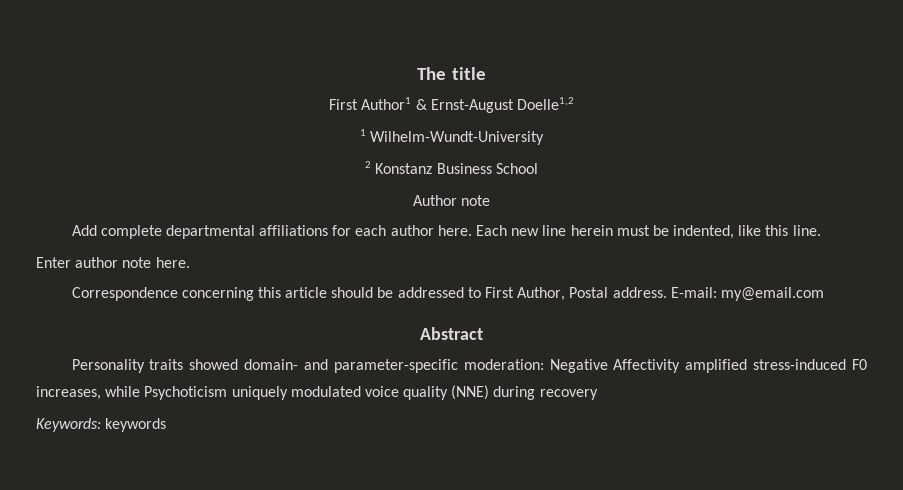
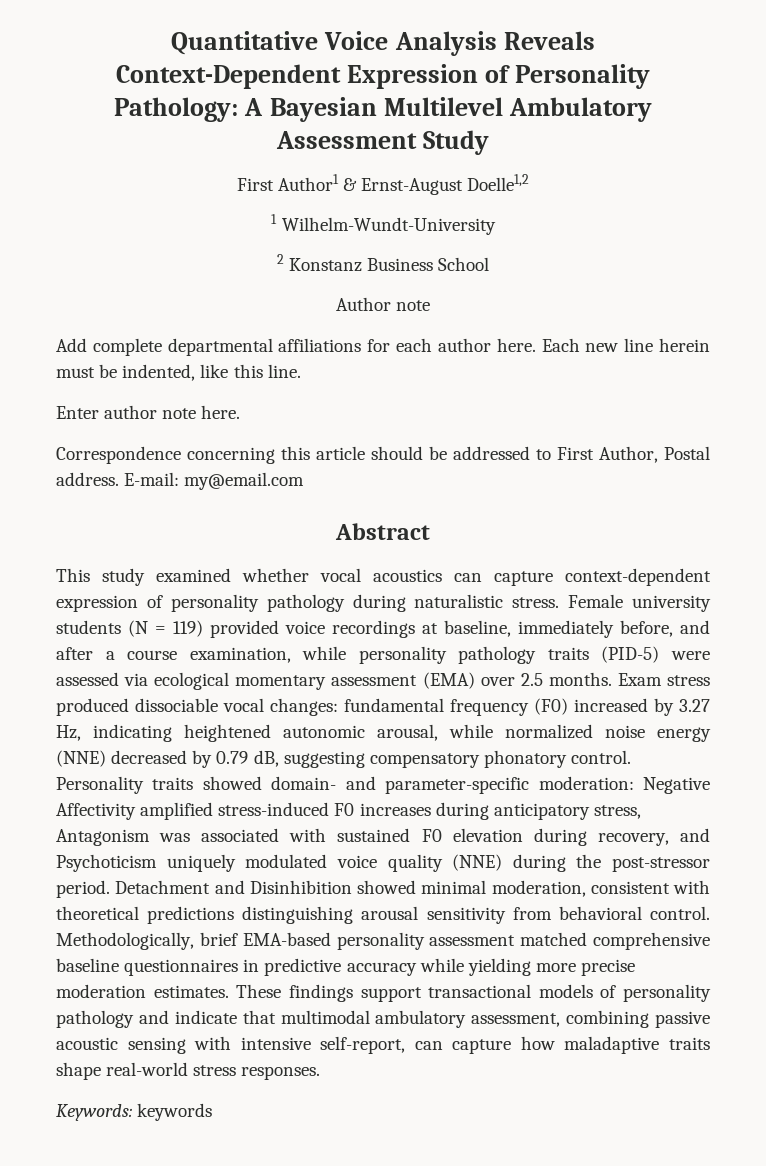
[417,67,486,80] The title -> [171,31,595,56] [115,64,651,89] [114,97,652,122] [275,130,490,155] Quantitative Voice Analysis Reveals Context-Dependent Expression of Personality Pathology: A Bayesian Multilevel Ambulatory Assessment Study
(483, 333) none -> [56,568,711,586] [56,594,711,612] [56,620,710,638] [56,646,710,664] [56,672,711,690] [56,698,710,716] [56,724,711,742] [56,750,632,768] This study examined whether vocal acoustics can capture context-dependent expression of personality pathology during naturalistic stress. Female university students (N = 119) provided voice recordings at baseline, immediately before, and after a course examination, while personality pathology traits (PID-5) were assessed via ecological momentary assessment (EMA) over 2.5 months. Exam stress produced dissociable vocal changes: fundamental frequency (F0) increased by 3.27 Hz, indicating heightened autonomic arousal, while normalized noise energy (NNE) decreased by 0.79 dB, suggesting compensatory phonatory control.
[36,386,141,400] increases, while -> [359,802,641,820] [56,828,711,846] increases during anticipatory stress, Antagonism was associated with sustained F0 elevation during recovery, and
[539,389,598,400] recovery -> [576,854,710,872] [56,880,710,898] [56,906,711,924] [56,932,710,950] [56,958,636,976] [56,984,711,1002] [56,1010,710,1028] [56,1036,710,1054] [56,1062,321,1080] the post-stressor period. Detachment and Disinhibition showed minimal moderation, consistent with theoretical predictions distinguishing arousal sensitivity from behavioral control. Methodologically, brief EMA-based personality assessment matched comprehensive baseline questionnaires in predictive accuracy while yielding more precise moderation estimates. These findings support transactional models of personality pathology and indicate that multimodal ambulatory assessment, combining passive acoustic sensing with intensive self-report, can capture how maladaptive traits shape real-world stress responses.

